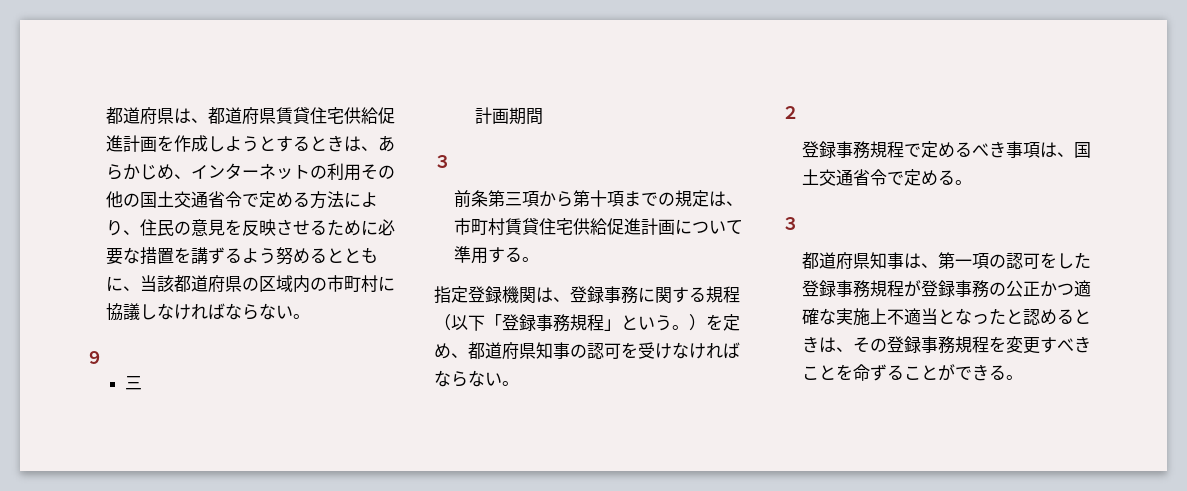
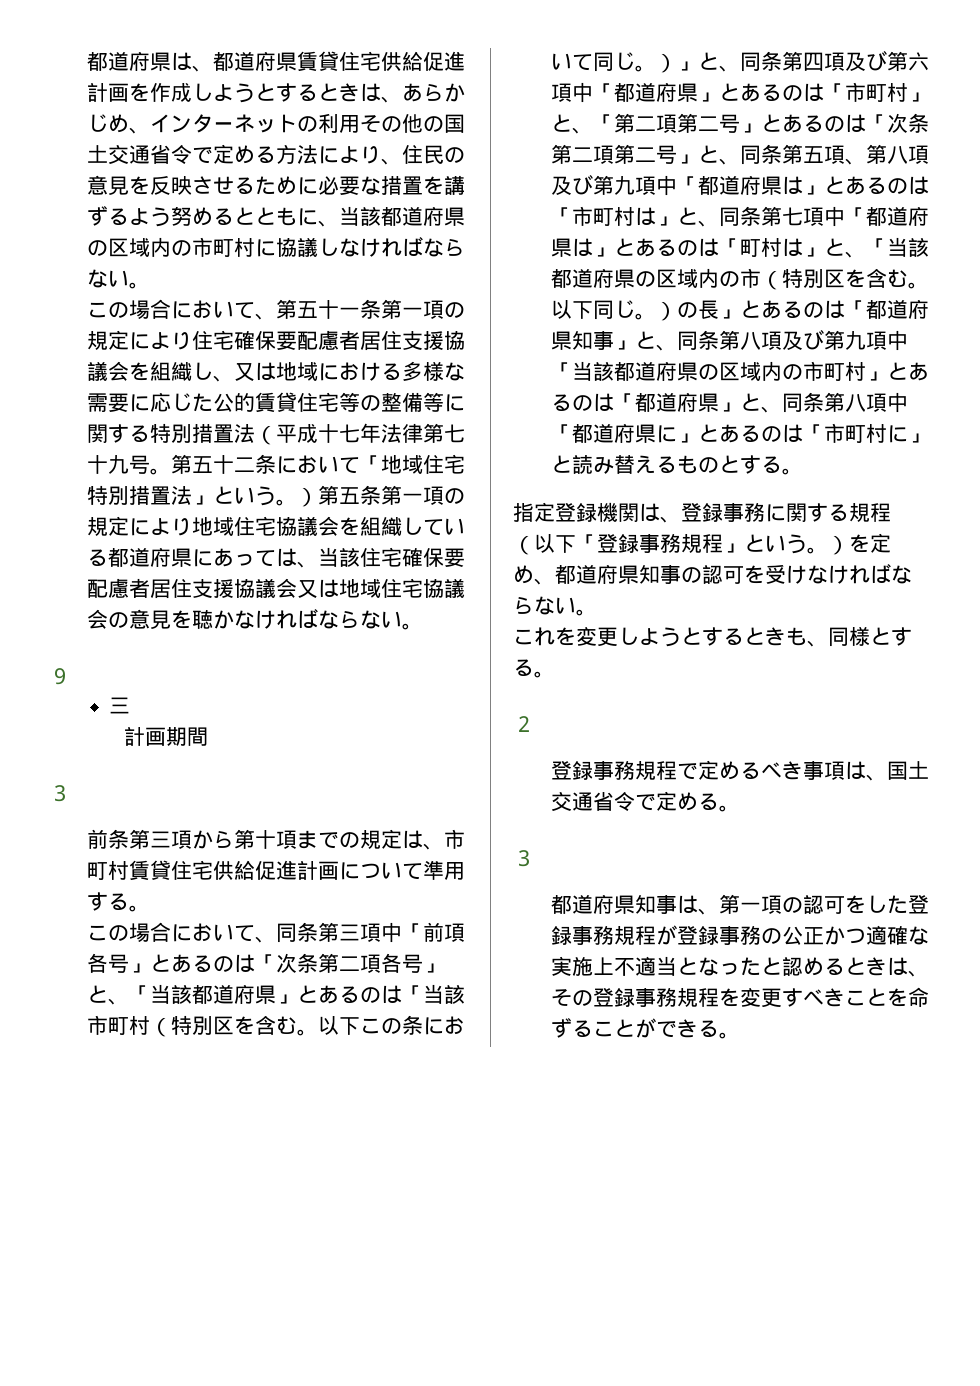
(311, 316) none -> [86,299,465,320] [86,330,465,351] [86,361,465,382] [86,392,465,413] [86,423,465,445] [86,454,465,475] [86,485,465,507] [86,516,465,536] [86,547,465,568] [86,578,465,599] [86,609,423,630] // この場合において、第五十一条第一項の規定により住宅確保要配慮者居住支援協議会を組織し、又は地域における多様な需要に応じた公的賃貸住宅等の整備等に関する特別措置法（平成十七年法律第七十九号。第五十二条において「地域住宅特別措置法」という。）第五条第一項の規定により地域住宅協議会を組織している都道府県にあっては、当該住宅確保要配慮者居住支援協議会又は地域住宅協議会の意見を聴かなければならない。
(540, 259) none -> [86,922,465,943] [86,953,444,973] [86,984,465,1005] [86,1015,465,1037] [550,51,929,73] [550,82,929,103] [550,113,929,134] [550,144,929,165] [550,175,929,196] [550,206,929,227] [550,237,929,258] [550,268,929,290] [550,299,929,321] [550,330,908,351] [550,361,929,381] [550,392,908,413] [550,423,929,443] [550,455,803,475] // この場合において、同条第三項中「前項各号」とあるのは「次条第二項各号」と、「当該都道府県」とあるのは「当該市町村（特別区を含む。以下この条において同じ。）」と、同条第四項及び第六項中「都道府県」とあるのは「市町村」と、「第二項第二号」とあるのは「次条第二項第二号」と、同条第五項、第八項及び第九項中「都道府県は」とあるのは「市町村は」と、同条第七項中「都道府県は」とあるのは「町村は」と、「当該都道府県の区域内の市（特別区を含む。以下同じ。）の長」とあるのは「都道府県知事」と、同条第八項及び第九項中「当該都道府県の区域内の市町村」とあるのは「都道府県」と、同条第八項中「都道府県に」とあるのは「市町村に」と読み替えるものとする。
(519, 383) none -> [513,626,912,647] [513,659,555,678] // これを変更しようとするときも、同様とする。

